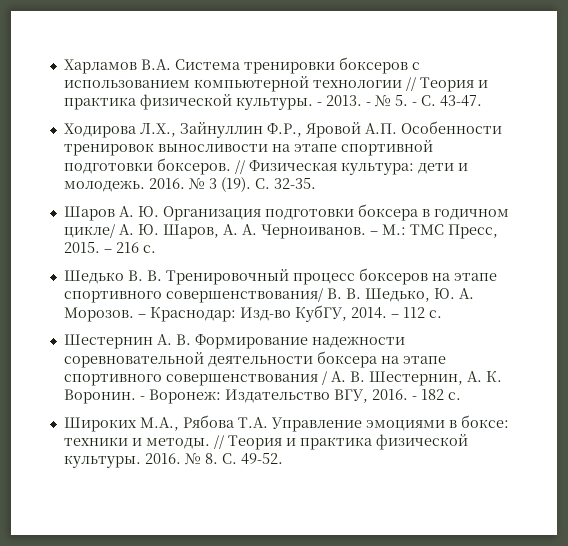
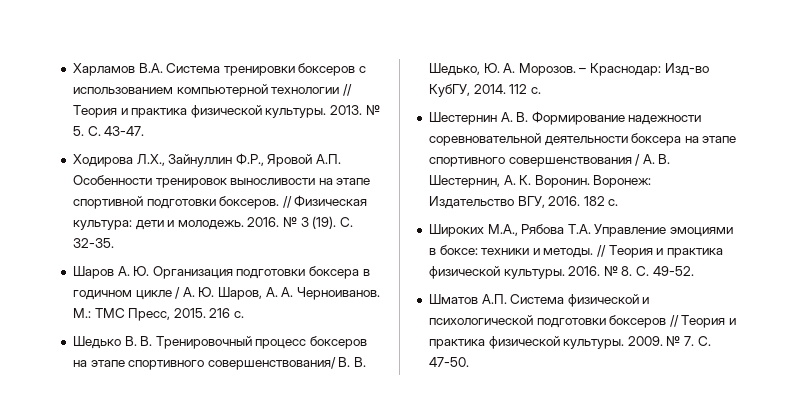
[316,95,371,106] - 2013. - -> [330,105,363,115] 2013.
[411,102,417,106] - -> (84, 131) none
[63,224,115,238] цикле/ -> [135,287,181,300] цикле /
[369,231,378,235] – -> (381, 293) none
[103,249,112,253] – -> (206, 313) none
[390,314,399,318] – -> (506, 89) none
[139,396,145,400] - -> (590, 181) none
[411,396,417,400] - -> (581, 201) none
(283, 459) none -> [428,294,650,307] [428,315,737,328] [428,336,711,349] [428,357,469,367] // Шматов А.П. Система физической и психологической подготовки боксеров // Теория и практика физической культуры. 2009. № 7. С. 47-50.

